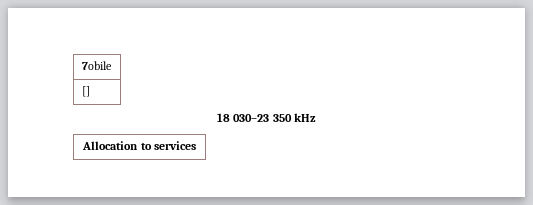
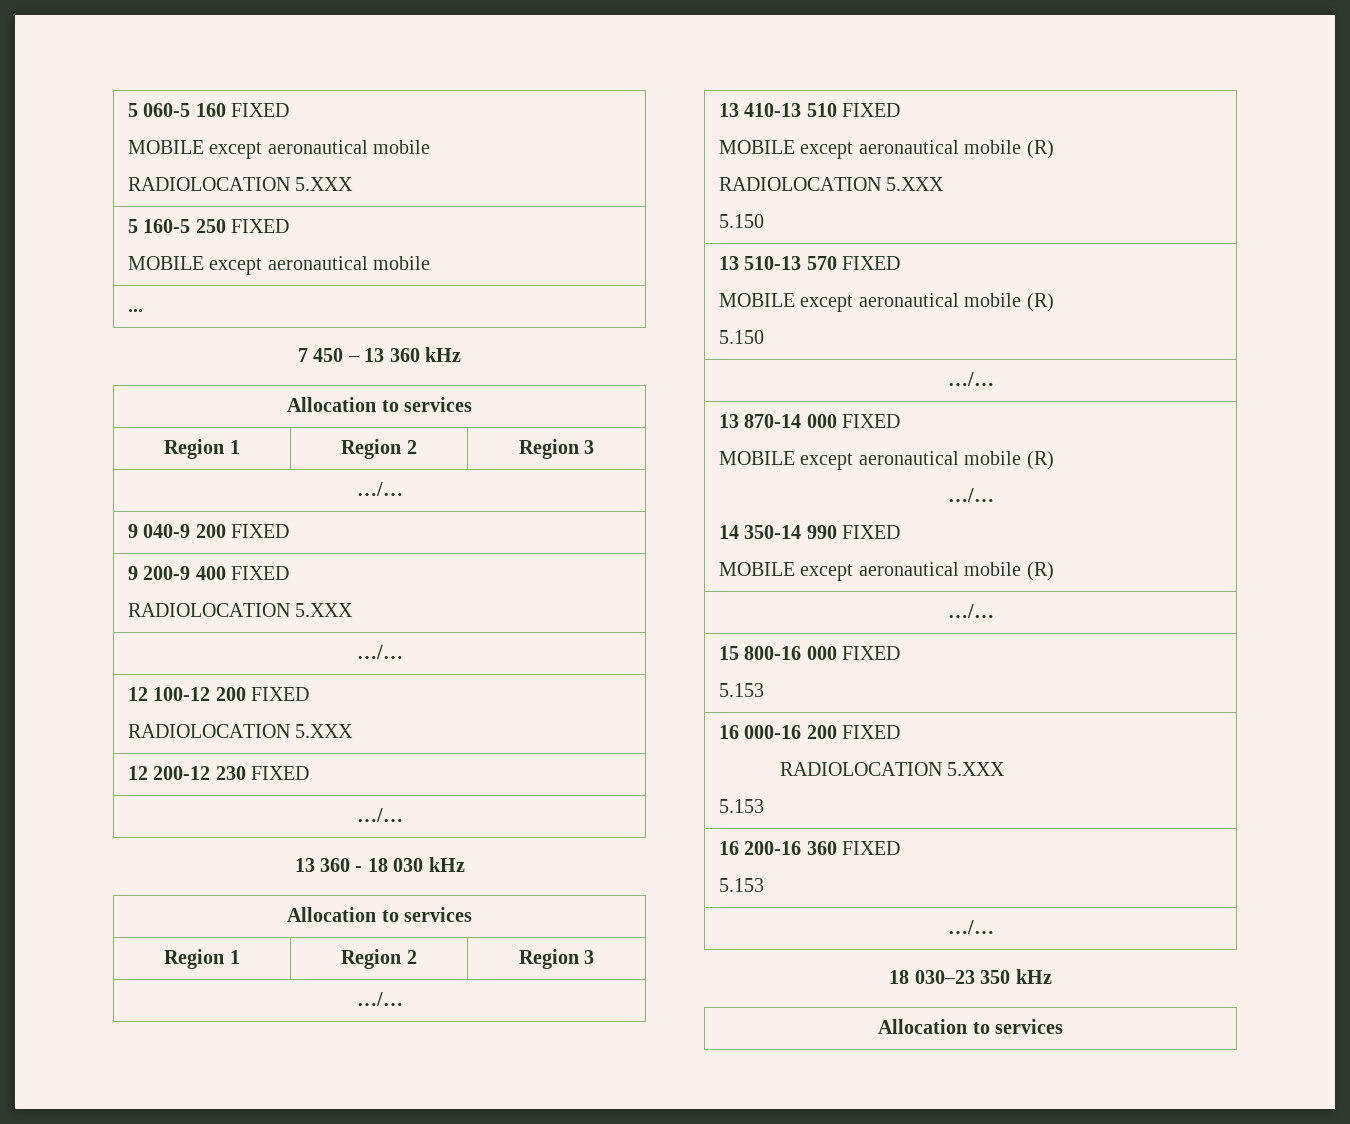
[81,61,112,70] [81,86,90,97] 7obile // [] -> [127,103,290,117] [127,140,431,159] [127,177,354,191] [127,219,290,233] [127,256,431,275] [127,309,143,312] [298,347,461,362] [287,397,472,412] [164,439,240,459] [341,439,417,459] [518,439,595,459] [356,482,403,496] [127,524,290,538] [127,566,290,580] [127,603,354,617] [356,645,403,659] [127,687,310,701] [127,724,354,738] [127,766,310,780] [356,808,403,822] [294,857,465,872] [287,907,472,922] [164,949,240,969] [341,949,417,969] [518,949,595,969] [356,992,403,1006] [718,103,901,117] [718,140,1054,159] [718,177,945,191] [718,214,764,228] [718,256,901,270] [718,293,1054,312] [718,330,764,344] [947,372,994,386] [718,414,901,428] [718,451,1054,470] [947,488,994,502] [718,525,901,539] [718,562,1054,581] [947,604,994,618] [718,646,901,660] [718,683,764,697] [718,725,901,739] [779,762,1006,776] [718,799,764,813] [718,841,901,855] [718,878,764,892] [947,920,994,934] 5 060-5 160 FIXED // MOBILE except aeronautical mobile // RADIOLOCATION 5.XXX // 5 160-5 250 FIXED // MOBILE except aeronautical mobile // ... // 7 450 – 13 360 kHz // Allocation to services // Region 1 | Region 2 | Region 3 // …/… // 9 040-9 200 FIXED // 9 200-9 400 FIXED // RADIOLOCATION 5.XXX // …/… // 12 100-12 200 FIXED // RADIOLOCATION 5.XXX // 12 200-12 230 FIXED // …/… // 13 360 - 18 030 kHz // Allocation to services // Region 1 | Region 2 | Region 3 // …/… // 13 410-13 510 FIXED // MOBILE except aeronautical mobile (R) // RADIOLOCATION 5.XXX // 5.150 // 13 510-13 570 FIXED // MOBILE except aeronautical mobile (R) // 5.150 // …/… // 13 870-14 000 FIXED // MOBILE except aeronautical mobile (R) // …/… // 14 350-14 990 FIXED // MOBILE except aeronautical mobile (R) // …/… // 15 800-16 000 FIXED // 5.153 // 16 000-16 200 FIXED // RADIOLOCATION 5.XXX // 5.153 // 16 200-16 360 FIXED // 5.153 // …/…

